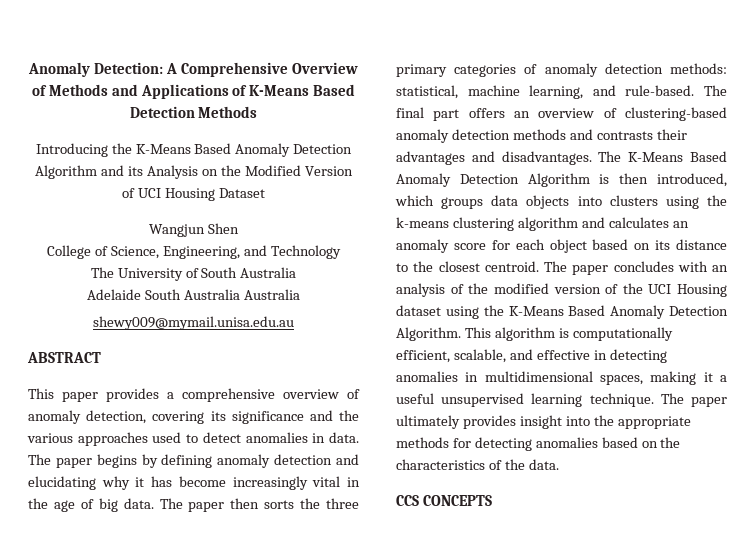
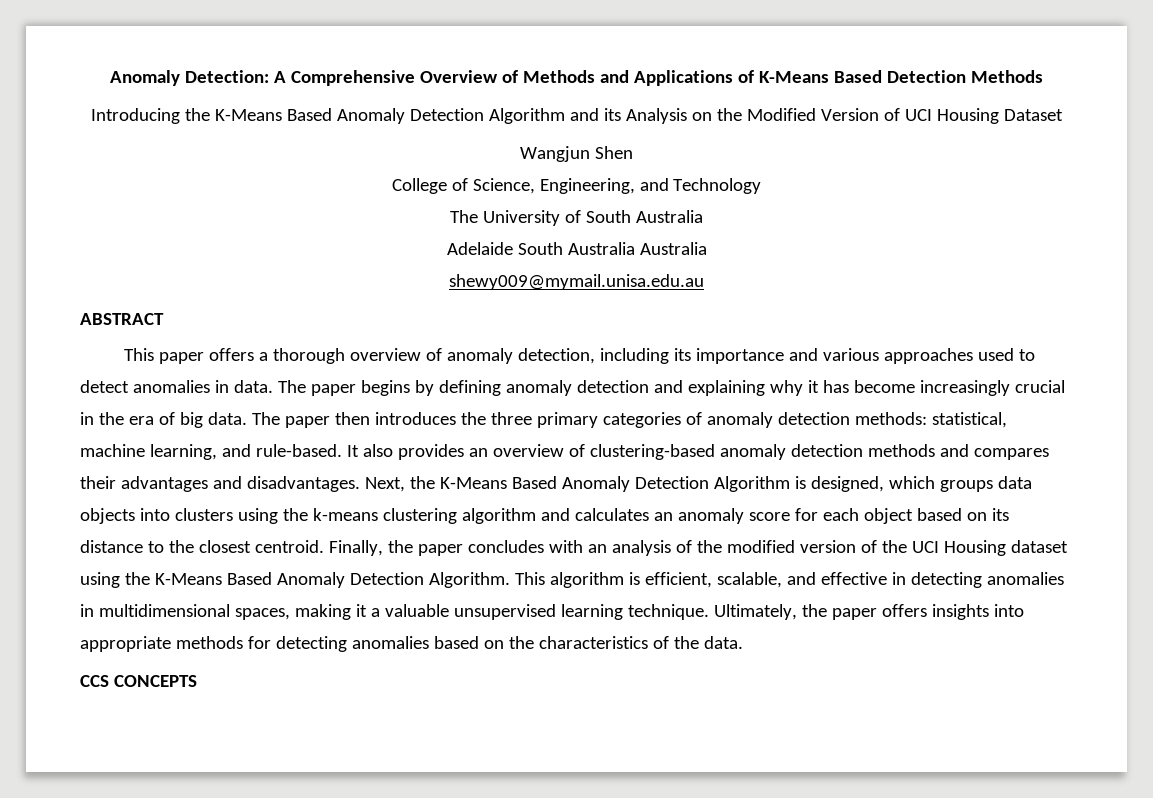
[106,388,275,402] provides a comprehensive -> [208,348,345,364] offers a thorough
[152,410,359,424] covering its significance and the -> [599,348,818,364] including its importance and
[28,476,96,490] elucidating -> [687,380,765,396] explaining
[312,476,341,487] vital -> [1014,380,1065,393] crucial
[53,500,75,512] age -> [128,416,154,425] era
[264,500,295,509] sorts -> [374,412,456,425] introduces
[704,85,727,96] [396,107,505,121] The final part offers -> [346,444,464,460] It also provides
[596,131,653,140] contrasts -> [973,448,1049,460] compares
[598,151,622,162] The -> [364,476,435,492] Next, the
[619,173,727,187] then introduced, -> [810,476,884,492] designed,
[544,261,567,272] The -> [328,540,413,556] Finally, the
[572,327,673,341] computationally -> (640, 578) none
[396,393,434,404] useful -> [384,604,449,617] valuable
[660,393,727,407] [396,415,614,429] The paper ultimately provides insight into the -> [713,604,1024,620] Ultimately, the paper offers insights into

